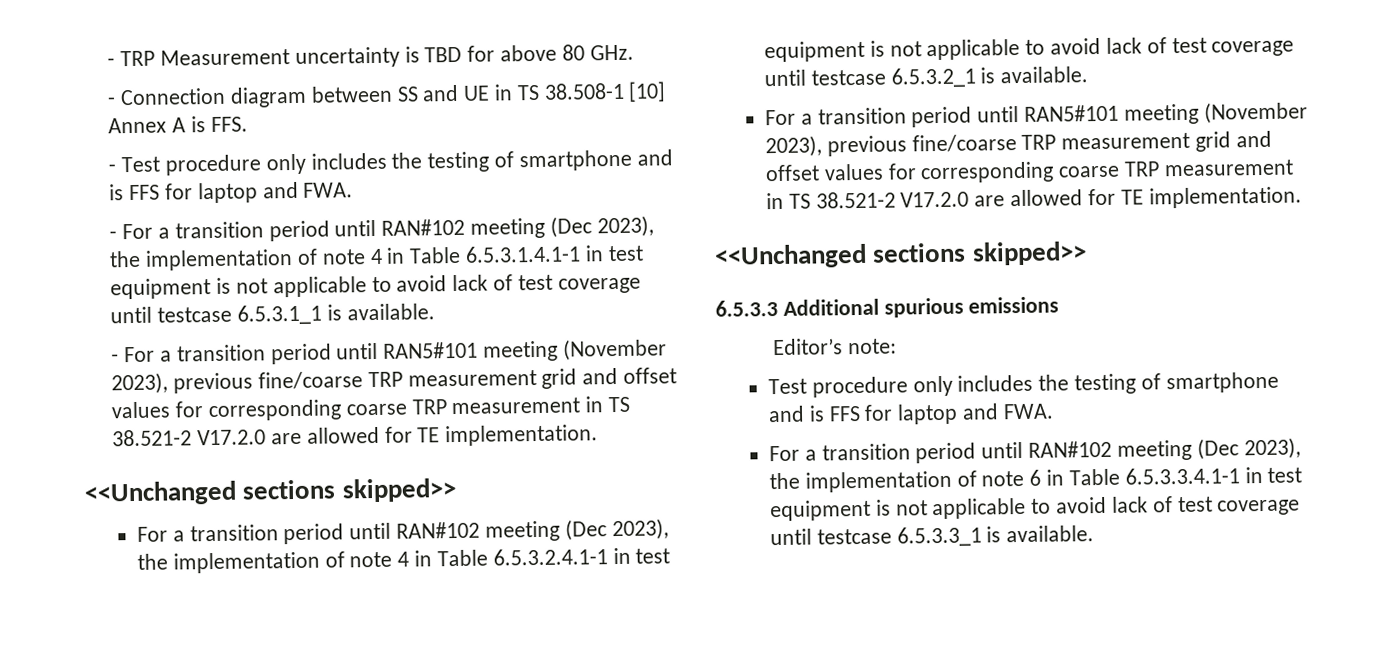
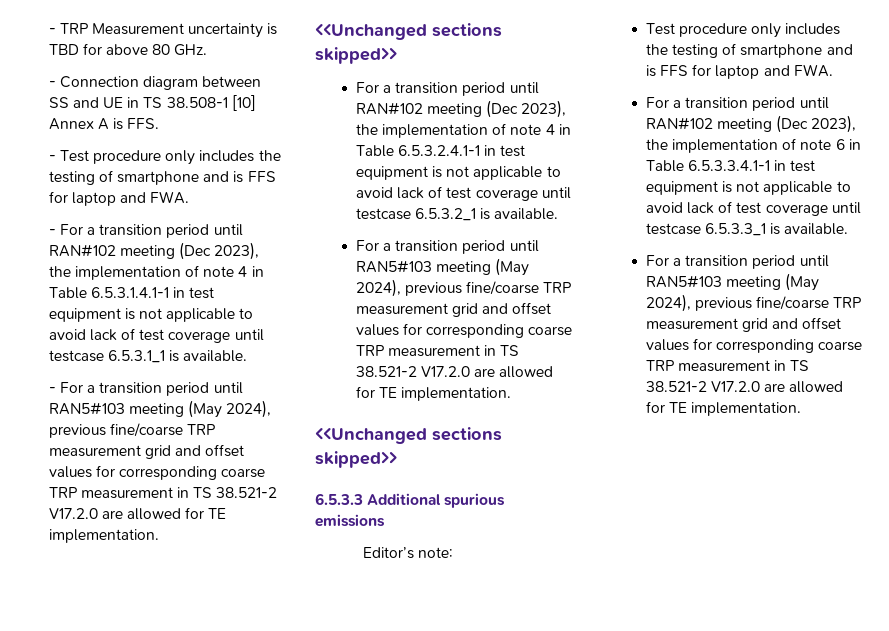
[383,338,667,362] [111,372,169,395] RAN5#101 meeting (November 2023), -> [48,400,272,418] RAN5#103 meeting (May 2024),
[1024,101,1308,125] [765,135,823,158] RAN5#101 meeting (November 2023), -> [355,258,530,276] [355,279,401,297] RAN5#103 meeting (May 2024),
(1095, 534) none -> [645,255,829,269] [645,273,820,291] [645,294,862,312] [645,317,842,332] [645,338,863,353] [645,360,810,372] [645,381,844,393] [645,401,802,416] // For a transition period until RAN5#103 meeting (May 2024), previous fine/coarse TRP measurement grid and offset values for corresponding coarse TRP measurement in TS 38.521-2 V17.2.0 are allowed for TE implementation.

